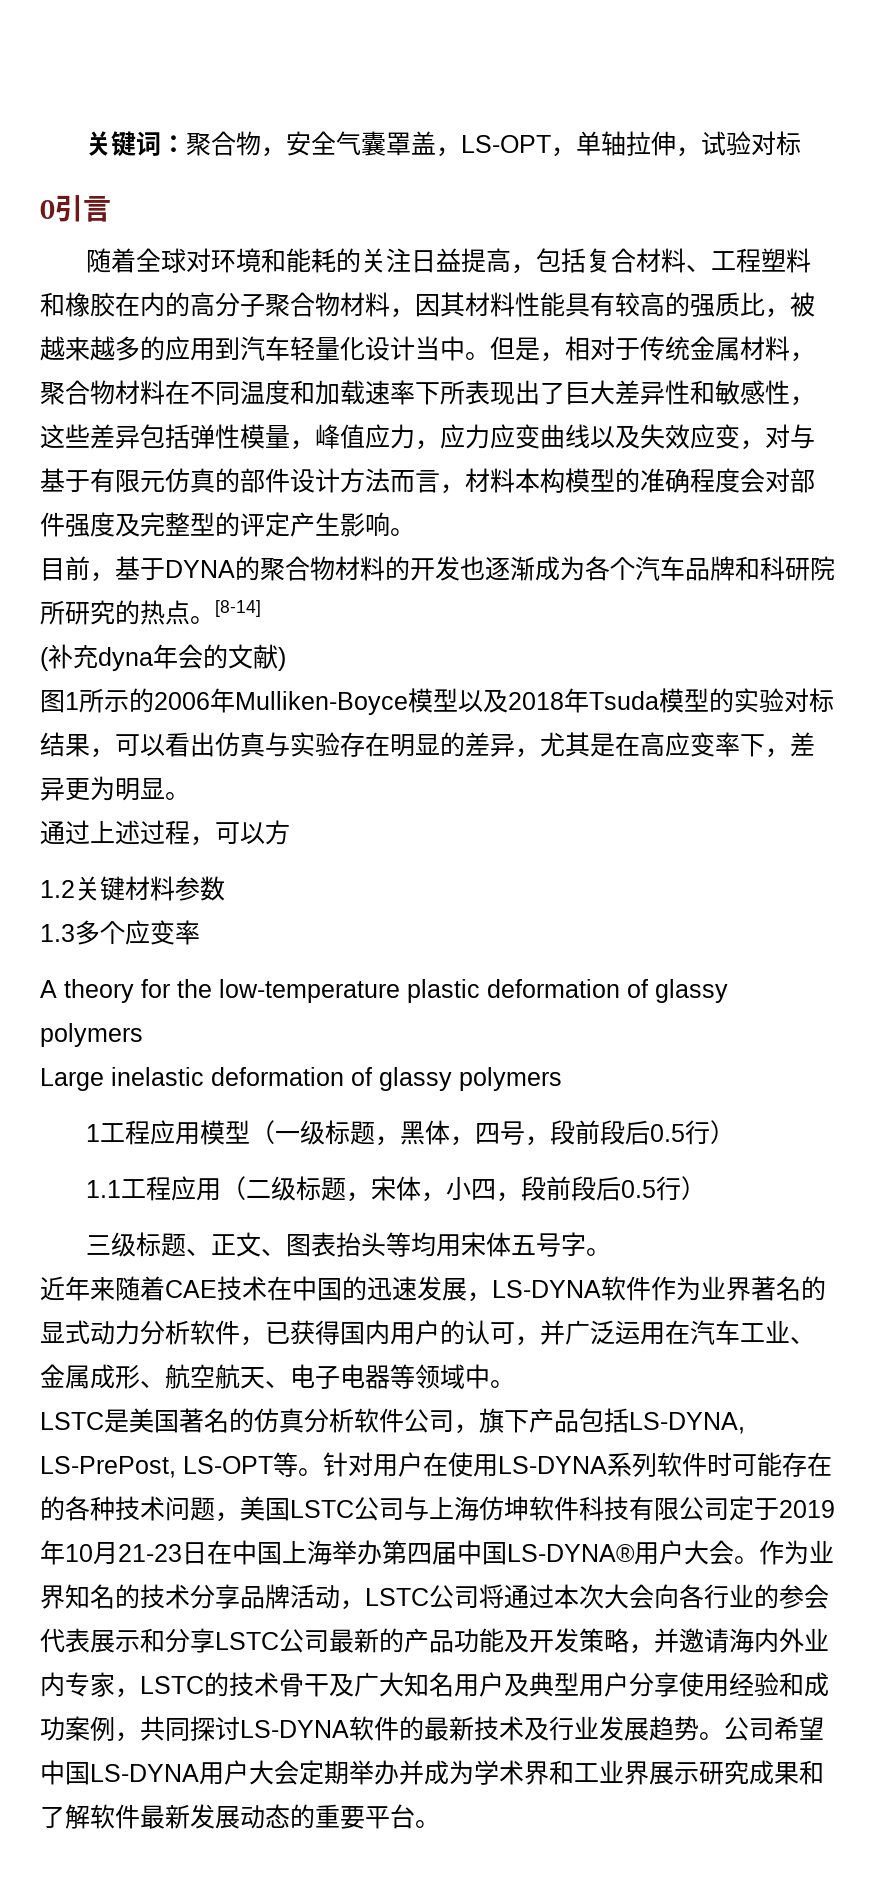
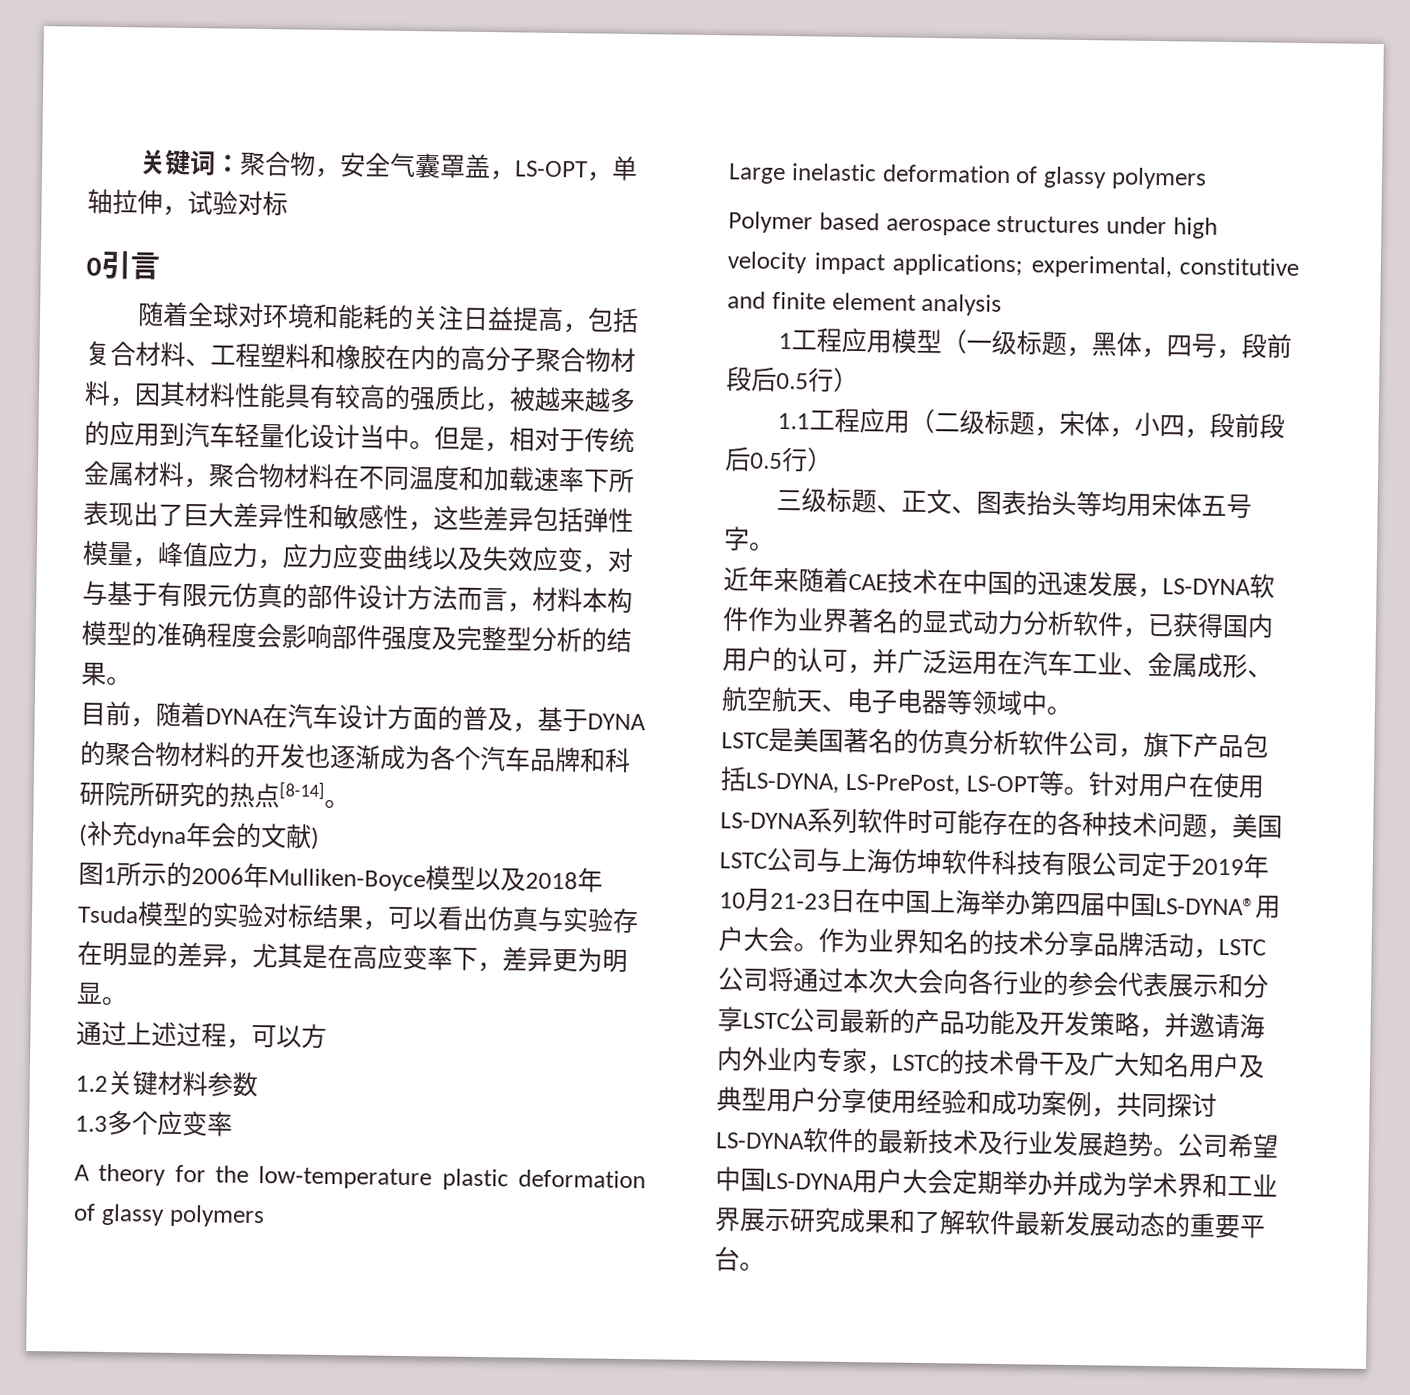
[765,468,790,492] 对 -> [281,623,332,649] 影响
[215,512,390,537] 的评定产生影响 -> [531,626,632,654] [81,662,107,686] 分析的结果
(115, 577) none -> [155,701,538,733] 随着DYNA在汽车设计方面的普及，
[190,600,261,624] 。[8-14] -> [279,781,350,809] [8-14]。
(562, 1079) none -> [728,211,1218,239] [727,251,1299,279] [727,291,1003,316] // Polymer based aerospace structures under high velocity impact applications; experimental, constitutive and finite element analysis

